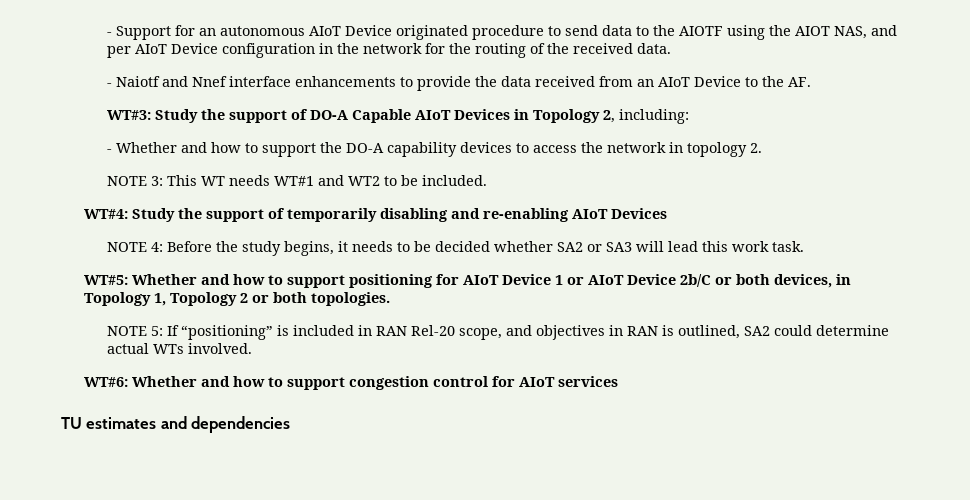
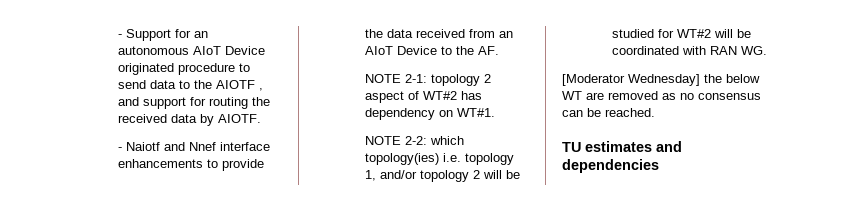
[726,25,897,40] [106,43,671,58] using the AIOT NAS, and per AIoT Device configuration in the network for the routing of the received data. -> [259,88,264,91] [118,97,271,109] [118,114,262,126] , and support for routing the received data by AIOTF.
[106,109,689,124] [106,142,762,157] [106,175,487,186] [83,208,667,222] [106,241,804,256] [83,274,851,288] [83,292,390,306] [106,325,889,340] [106,343,252,354] [83,376,618,390] WT#3: Study the support of DO-A Capable AIoT Devices in Topology 2, including: // - Whether and how to support the DO-A capability devices to access the network in topology 2. // NOTE 3: This WT needs WT#1 and WT2 to be included. // WT#4: Study the support of temporarily disabling and re-enabling AIoT Devices // NOTE 4: Before the study begins, it needs to be decided whether SA2 or SA3 will lead this work task. // WT#5: Whether and how to support positioning for AIoT Device 1 or AIoT Device 2b/C or both devices, in Topology 1, Topology 2 or both topologies. // NOTE 5: If “positioning” is included in RAN Rel-20 scope, and objectives in RAN is outlined, SA2 could determine actual WTs involved. // WT#6: Whether and how to support congestion control for AIoT services -> [365,74,492,86] [365,91,483,103] [365,108,496,120] [365,136,465,145] [365,153,515,165] [365,170,521,182] [612,29,752,38] [612,46,768,55] [562,74,760,86] [562,91,761,100] [562,108,655,117] NOTE 2-1: topology 2 aspect of WT#2 has dependency on WT#1. // NOTE 2-2: which topology(ies) i.e. topology 1, and/or topology 2 will be studied for WT#2 will be coordinated with RAN WG. // [Moderator Wednesday] the below WT are removed as no consensus can be reached.

